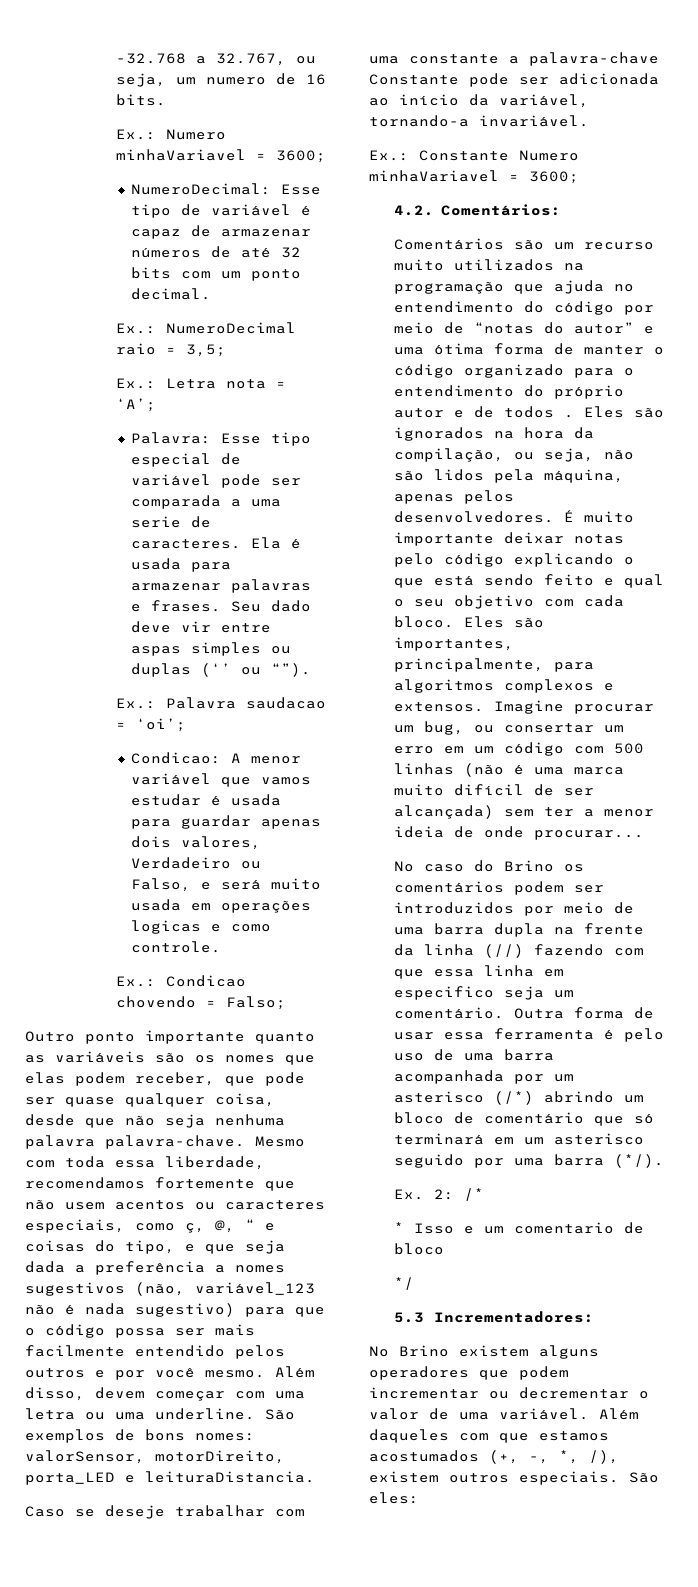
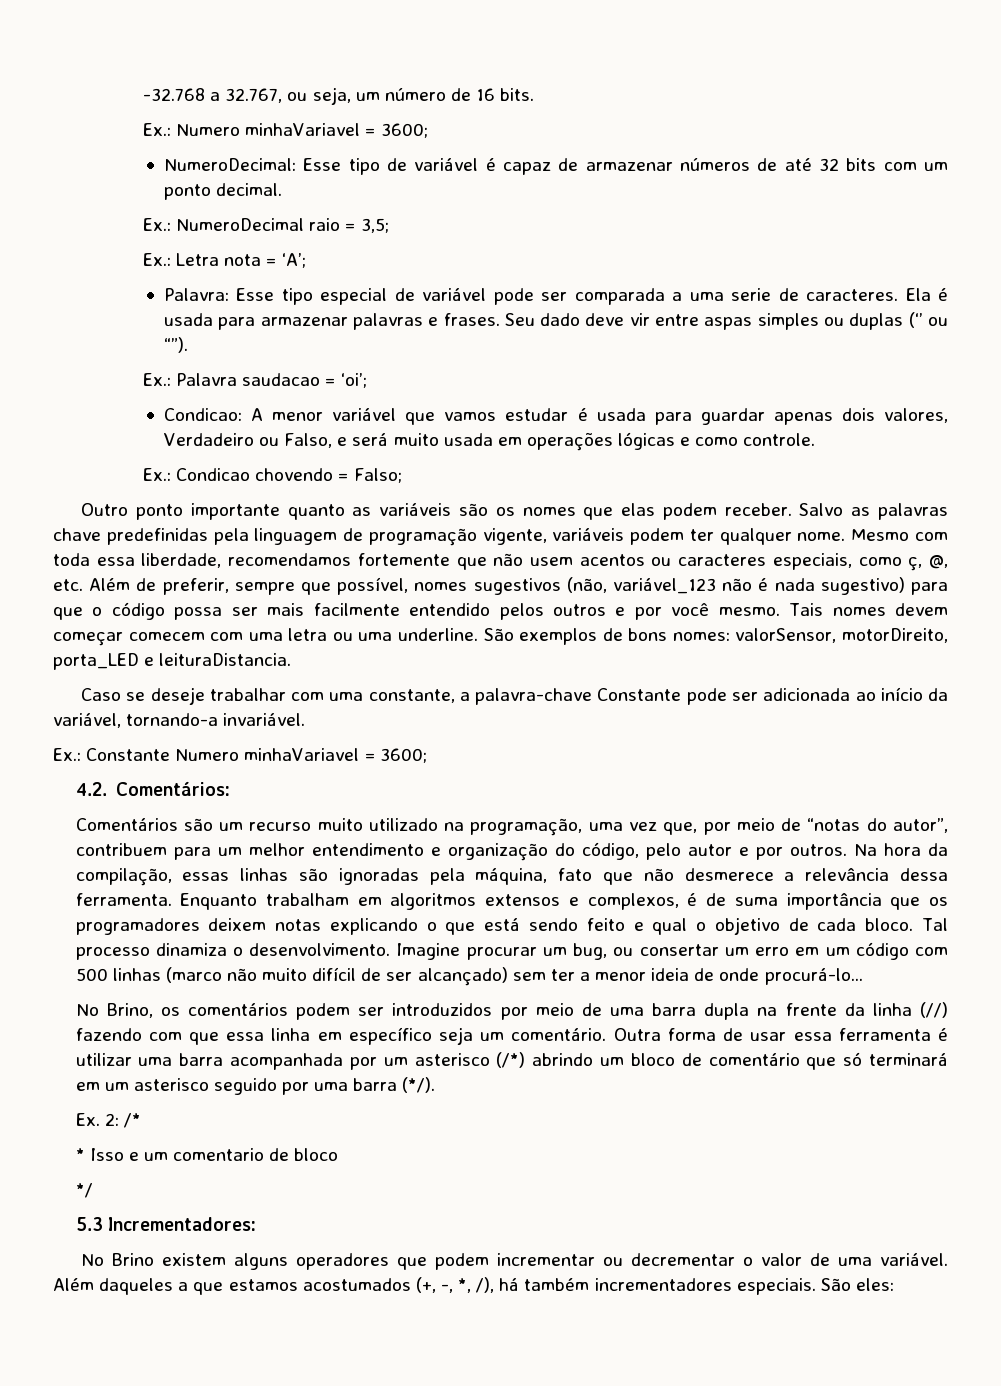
[206,77,267,85] numero -> [384,88,446,101] número
[131,920,202,934] logicas -> [618,432,676,450] lógicas
[135,1072,305,1086] [25,1093,275,1107] [25,1114,285,1128] [25,1135,245,1149] receber, que pode ser quase qualquer coisa, desde que não seja nenhuma palavra palavra-chave. -> [724,503,949,520] [53,528,846,546] receber. Salvo as palavras chave predefinidas pela linguagem de programação vigente, variáveis podem ter qualquer nome.
[245,1219,275,1231] [25,1240,285,1254] [25,1261,225,1275] “ e coisas do tipo, e que seja dada a preferência a -> [53,577,409,595] etc. Além de preferir, sempre que possível,
[275,1366,315,1378] [25,1387,85,1401] Além disso, -> [789,603,886,616] Tais nomes
(225, 1396) none -> [128,632,205,641] comecem
[409,54,499,64] constante -> [368,689,455,703] constante,
[453,259,584,271] [393,280,634,294] [393,301,614,315] utilizados na programação que ajuda no entendimento do código -> [368,818,698,836] utilizado na programação, uma vez que,
[573,322,654,334] [393,343,664,355] [393,364,634,378] [393,385,624,399] [393,406,664,418] [393,427,594,441] [393,448,634,462] [393,469,624,483] [393,490,514,504] [393,510,634,523] [393,532,624,546] [393,553,504,567] autor” e uma ótima forma de manter o código organizado para o entendimento do próprio autor e de todos . Eles são ignorados na hora da compilação, ou seja, não são lidos pela máquina, apenas pelos desenvolvedores. É muito importante deixar notas pelo código -> [893,818,948,833] [75,842,948,861] [75,868,949,886] [75,893,949,910] [75,918,322,935] autor”, contribuem para um melhor entendimento e organização do código, pelo autor e por outros. Na hora da compilação, essas linhas são ignoradas pela máquina, fato que não desmerece a relevância dessa ferramenta. Enquanto trabalham em algoritmos extensos e complexos, é de suma importância que os programadores deixem notas
[413,595,624,609] [393,616,544,628] [393,637,514,651] [393,658,594,672] [393,679,614,693] [393,702,484,712] seu objetivo com cada bloco. Eles são importantes, principalmente, para algoritmos complexos e extensos. -> [714,917,949,935] [75,943,391,960] objetivo de cada bloco. Tal processo dinamiza o desenvolvimento.
[463,763,624,777] (não é uma marca -> [165,967,257,983] (marco não
[393,805,494,819] alcançada) -> [417,967,508,986] alcançado)
[533,830,644,840] [393,860,554,872] procurar... // No caso do Brino -> [764,968,863,985] [75,1003,153,1018] procurá-lo... // No Brino,
[393,986,494,1000] especifico -> [348,1027,432,1045] específico
[623,1028,664,1042] [393,1049,454,1061] pelo uso de -> [75,1053,132,1066] utilizar
[459,1433,489,1441] com -> [178,1282,189,1291] a
[369,1471,509,1483] existem outros -> [499,1278,732,1291] há também incrementadores

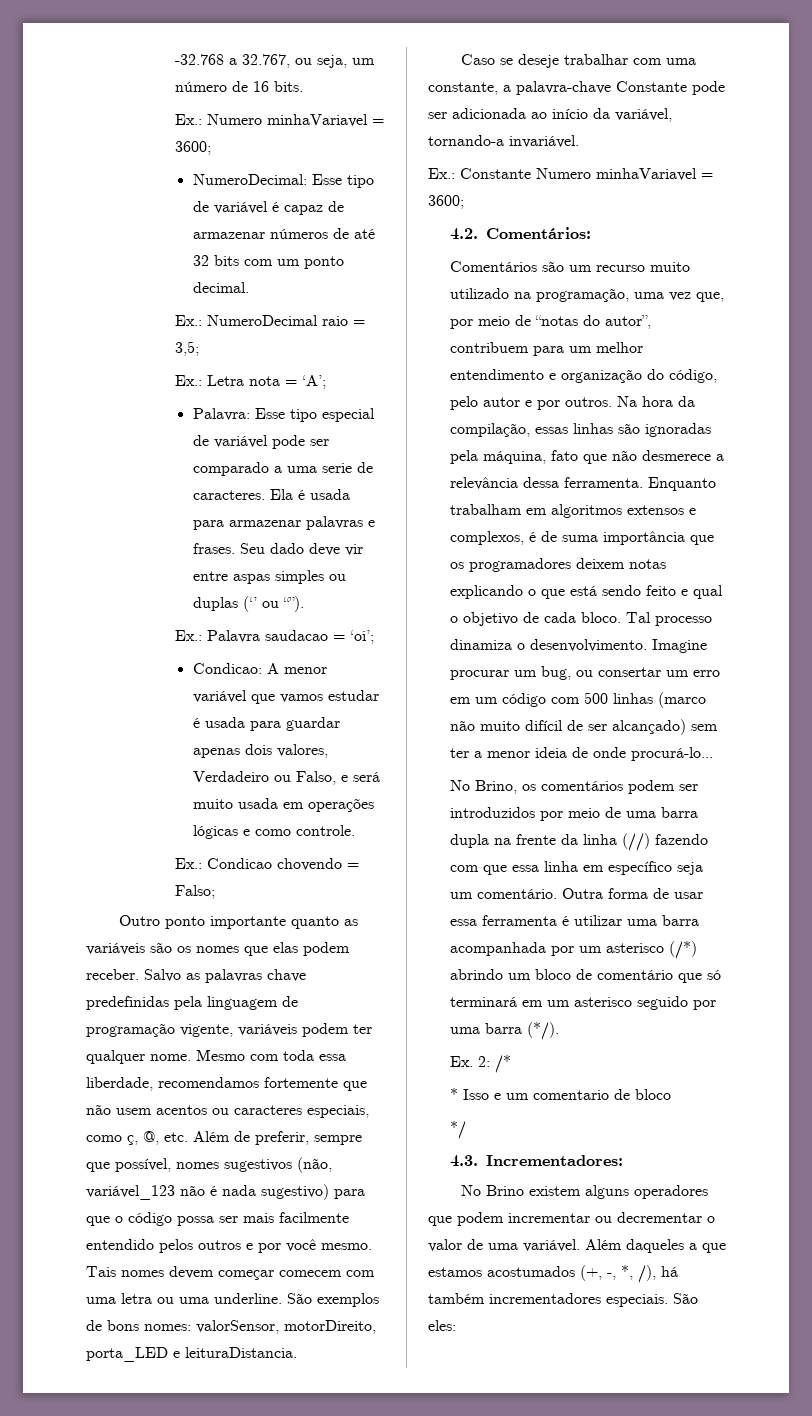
[574,288,665,305] comparada -> [192,462,269,476] comparado
[75,1217,103,1231] 5.3 -> [450,1155,479,1167] 4.3.

